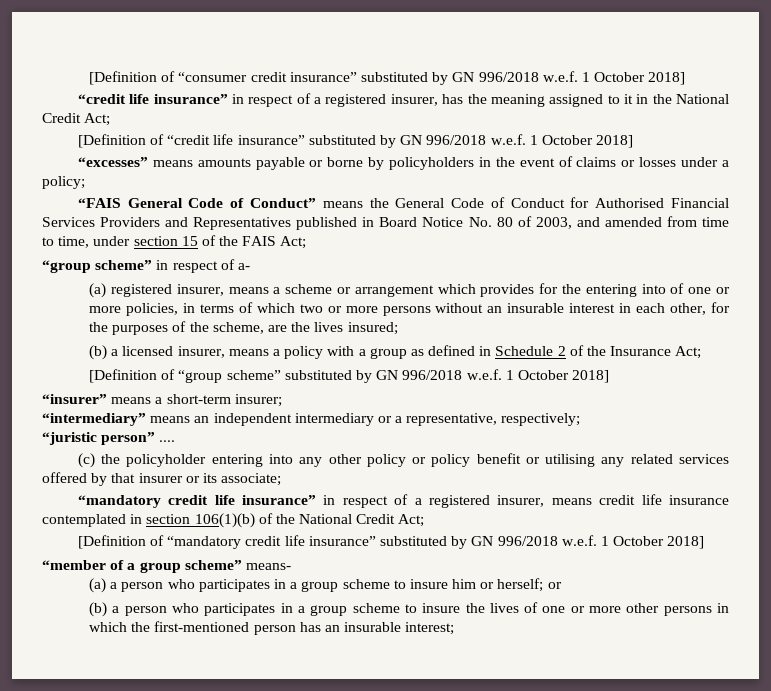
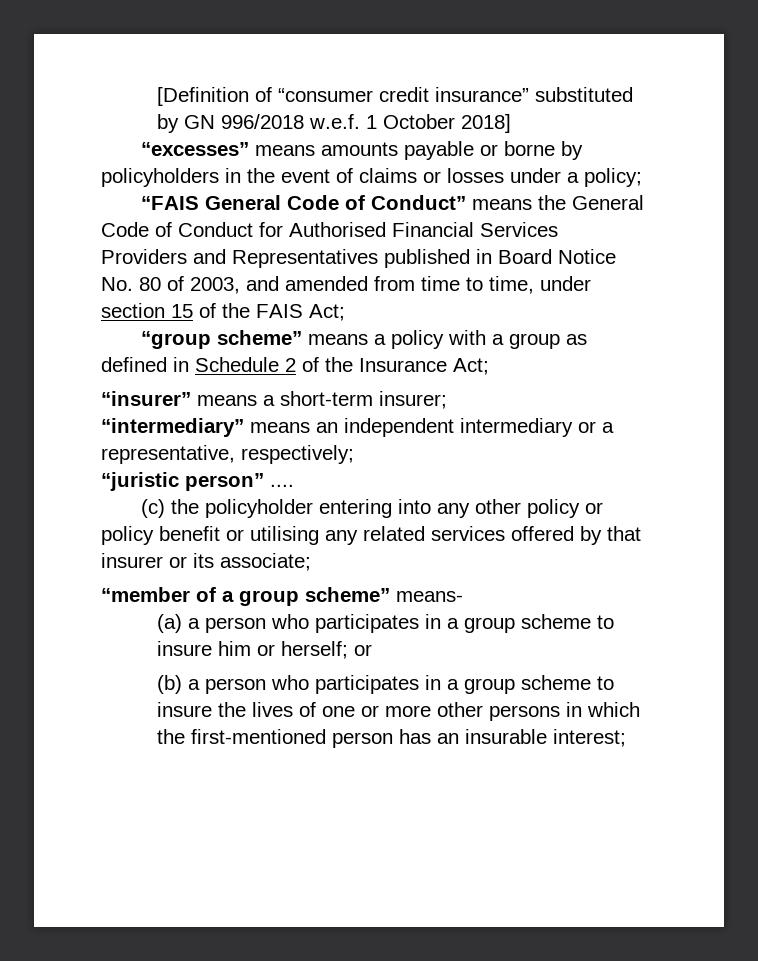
[77,93,729,107] [42,113,111,126] [77,134,634,148] // “credit life insurance” in respect of a registered insurer, has the meaning assigned to it in the National Credit Act; // [Definition of “credit life insurance” substituted by GN 996/2018 w.e.f. 1 October 2018] -> (511, 123) none
[156,259,250,273] [89,283,730,298] [89,302,730,316] [89,321,398,335] [89,345,225,360] in respect of a- // (a) registered insurer, means a scheme or arrangement which provides for the entering into of one or more policies, in terms of which two or more persons without an insurable interest in each other, for the purposes of the scheme, are the lives insured; // (b) a licensed insurer, -> (303, 337) none
[89,369,610,383] // [Definition of “group scheme” substituted by GN 996/2018 w.e.f. 1 October 2018] -> (489, 366) none
[77,494,729,508] [42,513,425,528] [77,535,705,549] // “mandatory credit life insurance” in respect of a registered insurer, means credit life insurance contemplated in section 106(1)(b) of the National Credit Act; // [Definition of “mandatory credit life insurance” substituted by GN 996/2018 w.e.f. 1 October 2018] -> (311, 562) none

